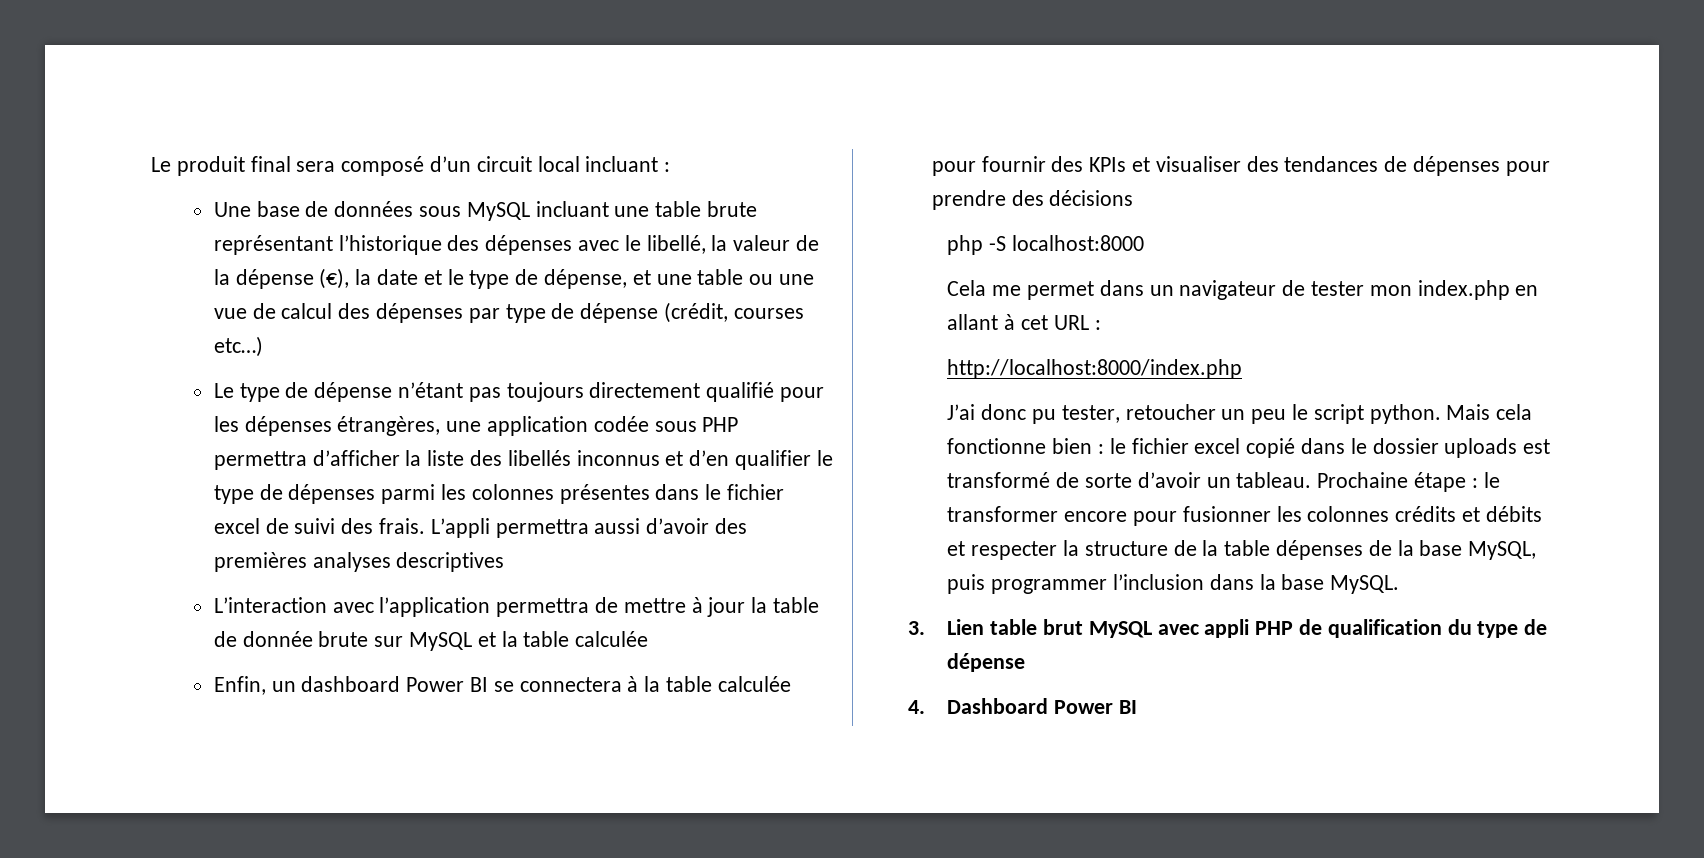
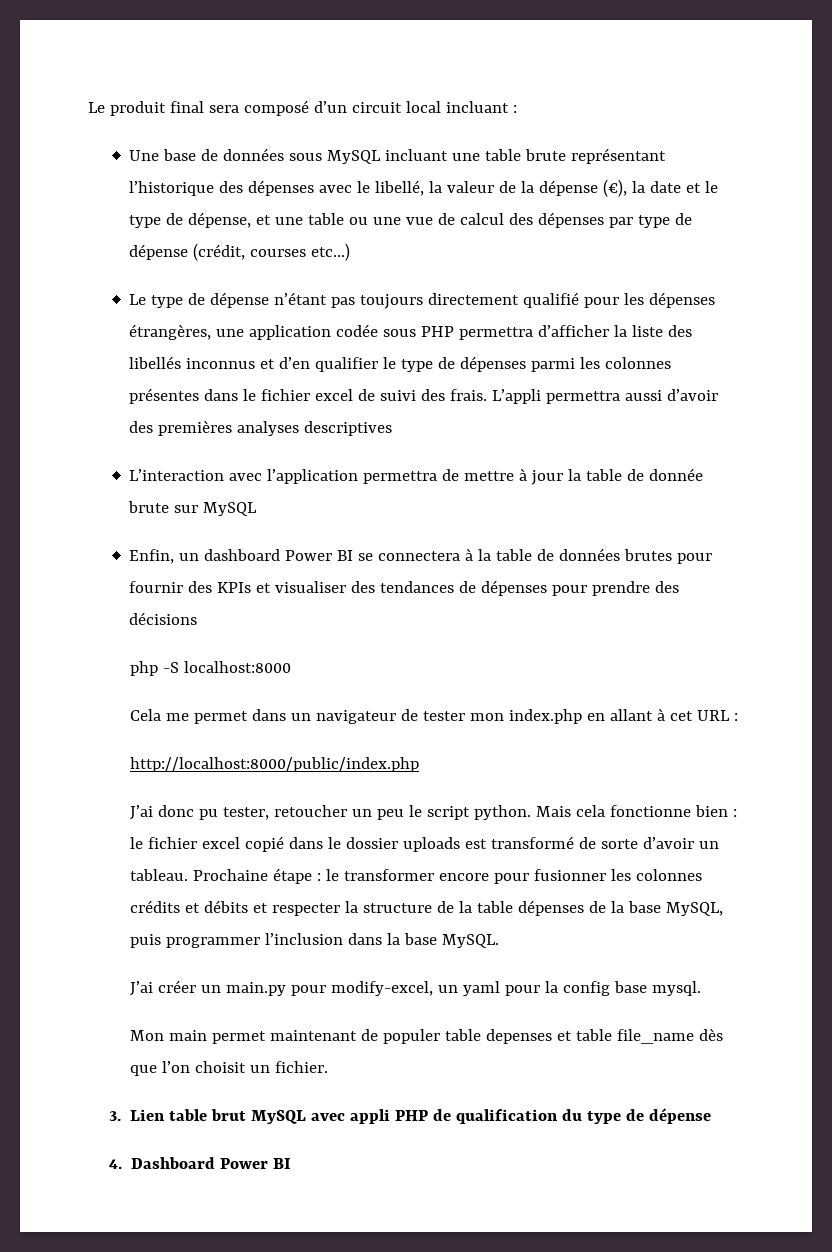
[477,631,649,647] et la table calculée -> (258, 509) none
[717,676,791,692] calculée -> [537,548,673,561] de données brutes
[947,359,1243,379] http://localhost:8000/index.php -> [129,757,419,772] http://localhost:8000/public/index.php
(1400, 584) none -> [129,980,701,996] [129,1028,723,1044] [129,1061,328,1076] // J’ai créer un main.py pour modify-excel, un yaml pour la config base mysql. // Mon main permet maintenant de populer table depenses et table file_name dès que l’on choisit un fichier.

